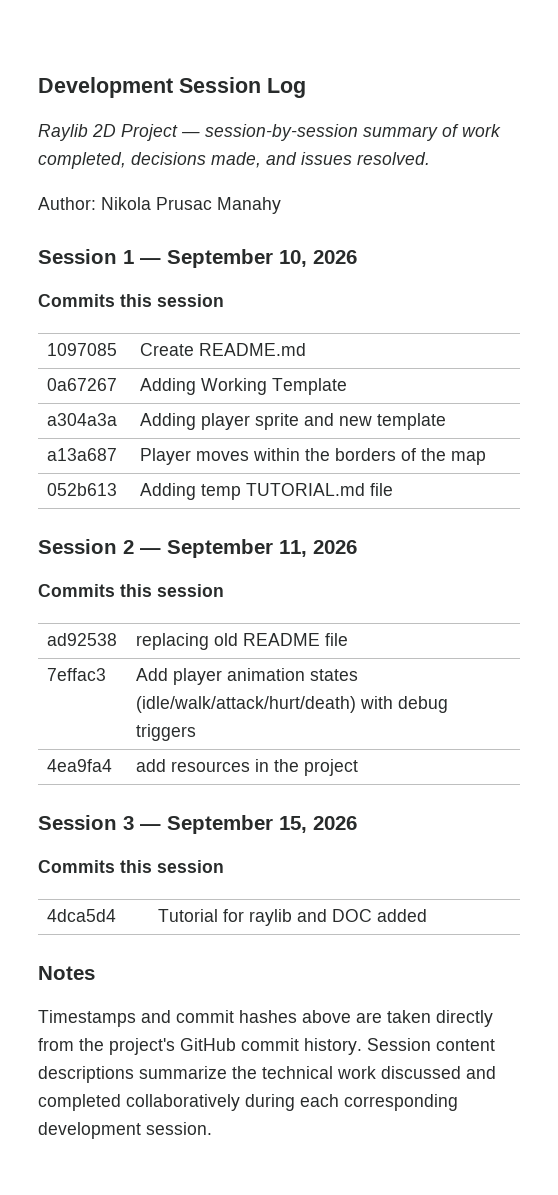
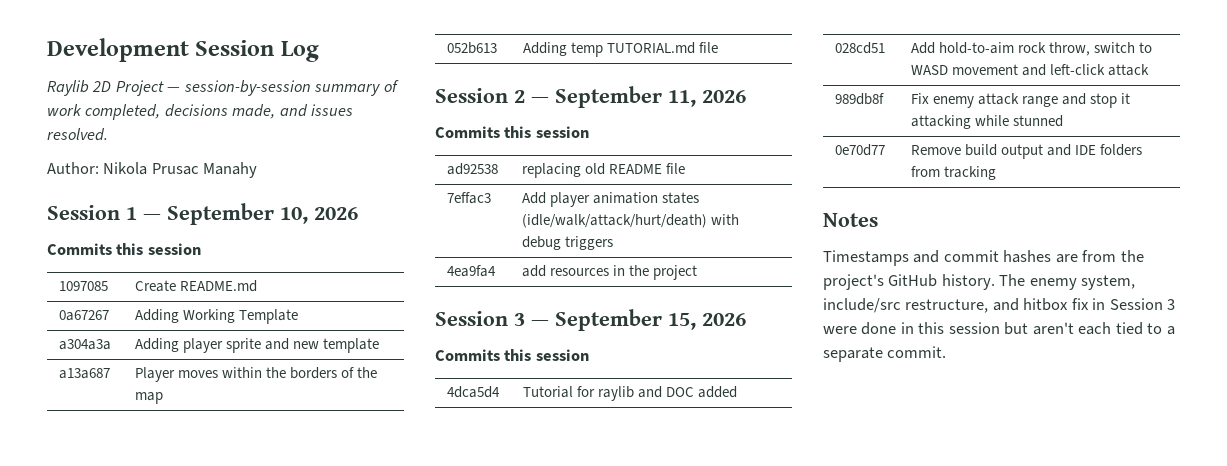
(428, 915) none -> [834,42,885,54] [910,42,1153,56] [910,64,1150,76] [834,93,884,105] [910,93,1131,108] [910,115,1064,129] [834,144,885,156] [910,144,1143,159] [910,166,996,180] // 028cd51 | Add hold-to-aim rock throw, switch to WASD movement and left-click attack // 989db8f | Fix enemy attack range and stop it attacking while stunned // 0e70d77 | Remove build output and IDE folders from tracking
[302,1010,493,1027] [38,1038,495,1055] [38,1066,496,1083] [38,1094,458,1111] [38,1122,212,1139] above are taken directly from the project's GitHub commit history. Session content descriptions summarize the technical work discussed and completed collaboratively during each corresponding development session. -> [1055,250,1144,263] [823,274,1136,290] [823,298,1176,313] [823,322,1175,335] [823,346,947,362] are from the project's GitHub history. The enemy system, include/src restructure, and hitbox fix in Session 3 were done in this session but aren't each tied to a separate commit.

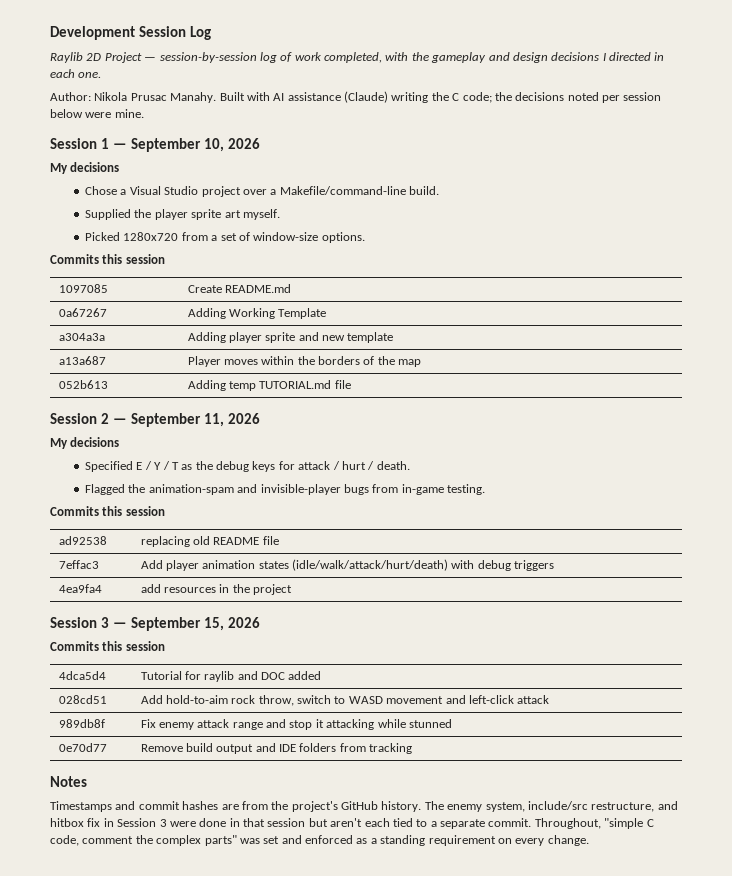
[314,84,381,96] summary -> [259,52,277,63] log
[164,104,354,119] [47,128,108,141] [47,162,258,178] decisions made, and issues resolved. // Author: Nikola Prusac Manahy -> [385,52,665,63] [50,69,102,78] [50,91,662,103] [50,109,144,118] with the gameplay and design decisions I directed in each one. // Author: Nikola Prusac Manahy. Built with AI assistance (Claude) writing the C code; the decisions noted per session below were mine.
(358, 213) none -> [50,162,120,174] [85,186,440,197] [85,209,280,220] [85,232,365,243] // My decisions // Chose a Visual Studio project over a Makefile/command-line build. // Supplied the player sprite art myself. // Picked 1280x720 from a set of window-size options.
(746, 96) none -> [50,437,120,449] [85,461,410,472] [85,484,486,495] // My decisions // Specified E / Y / T as the debug keys for attack / hurt / death. // Flagged the animation-spam and invisible-player bugs from in-game testing.
[918,322,945,334] this -> [243,818,265,827] that
(947, 352) none -> [534,818,654,829] [50,835,589,846] Throughout, "simple C code, comment the complex parts" was set and enforced as a standing requirement on every change.

